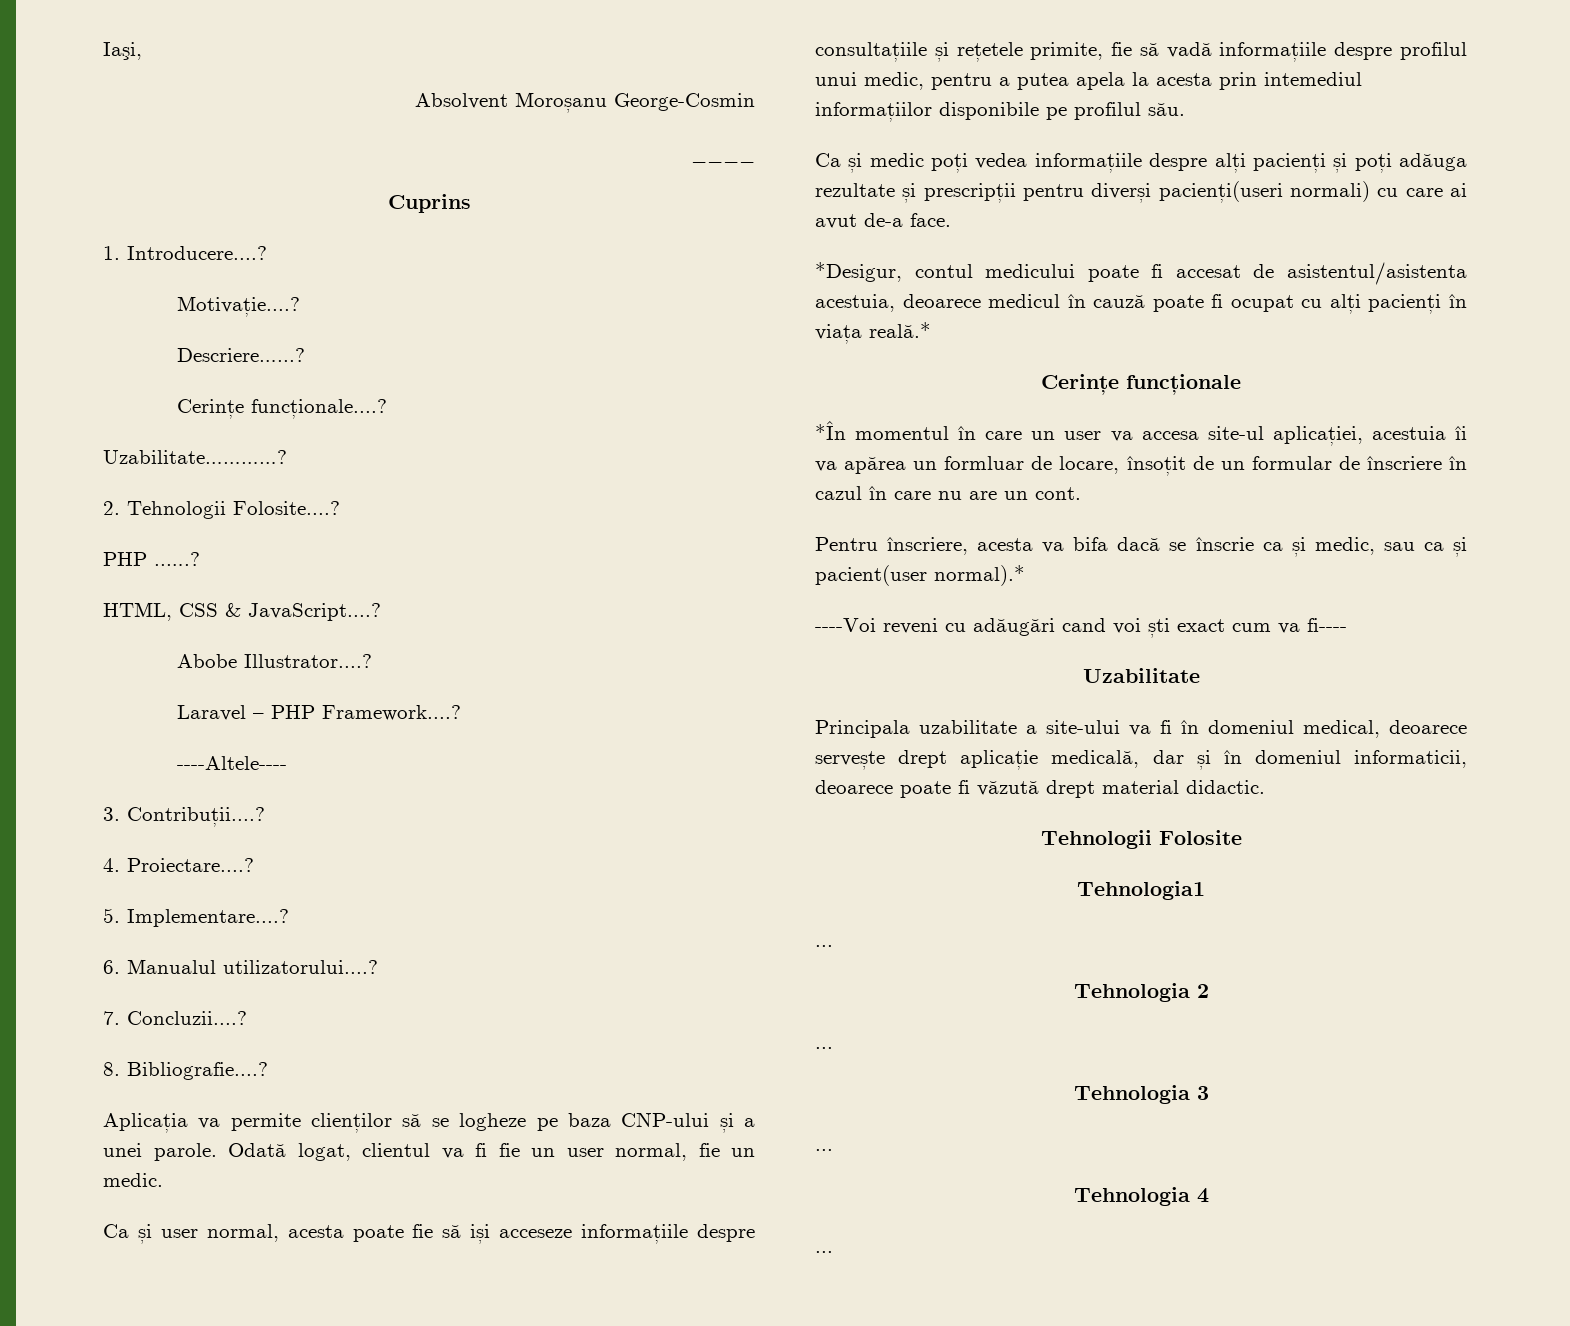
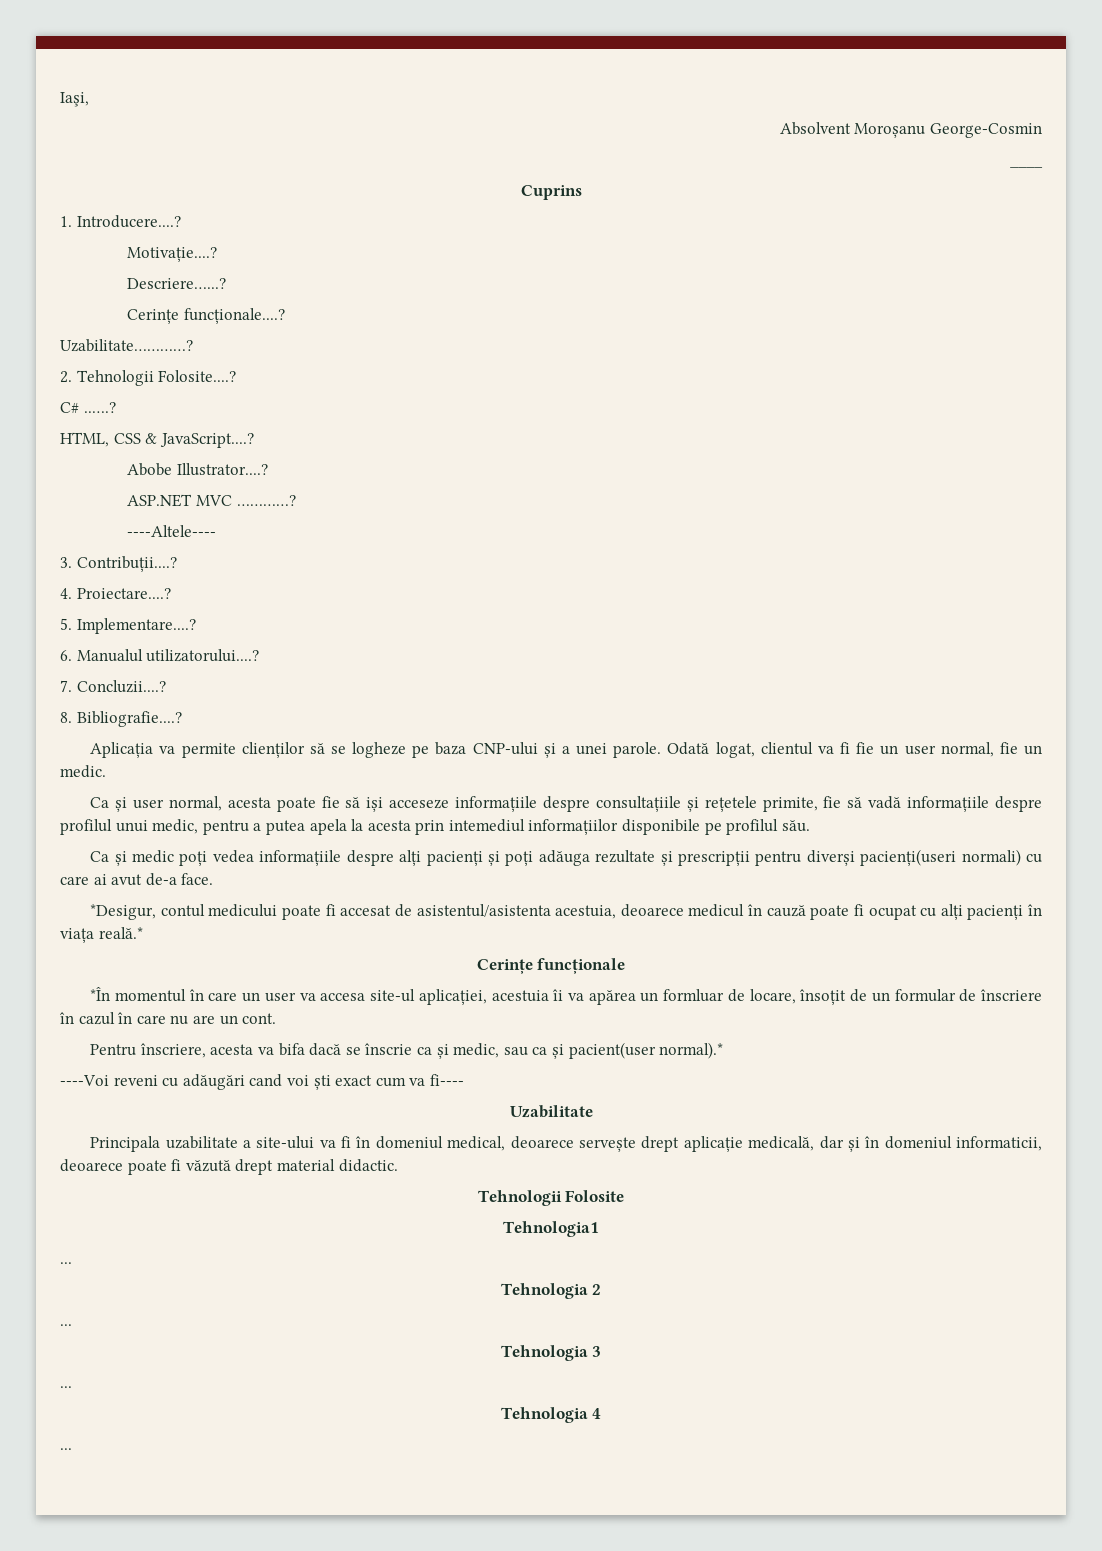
[103,552,147,566] PHP -> [60,402,79,413] C#
[177,705,462,721] Laravel – PHP Framework....? -> [127,494,296,507] ASP.NET MVC …………?

